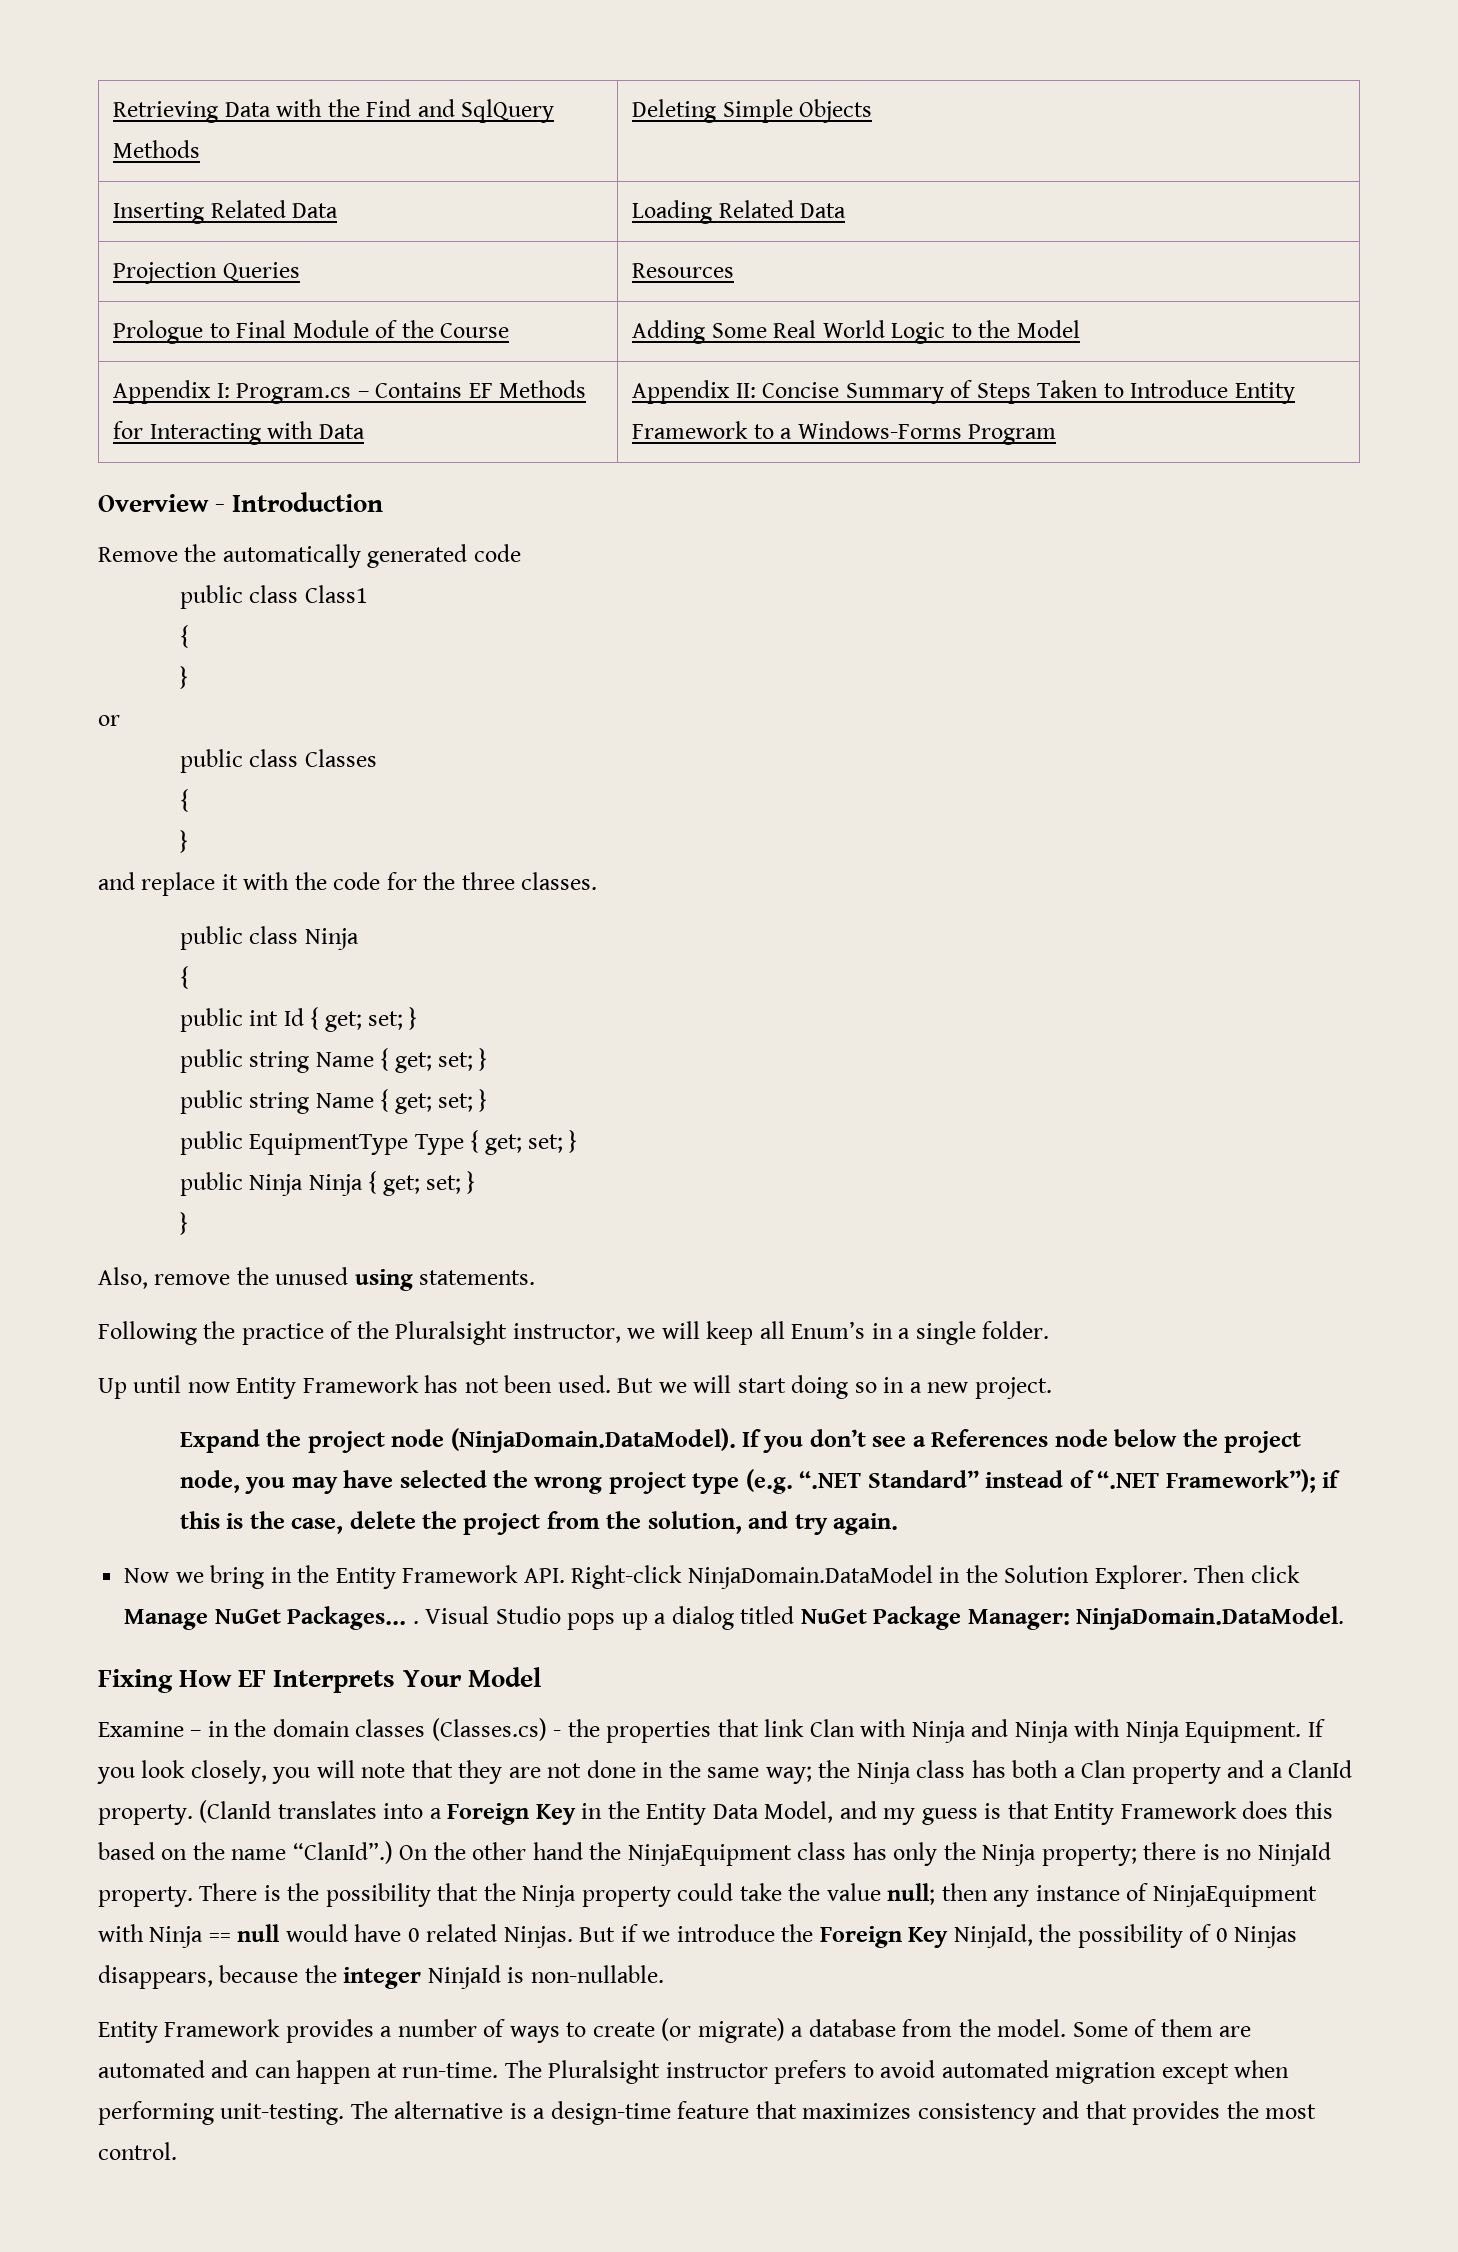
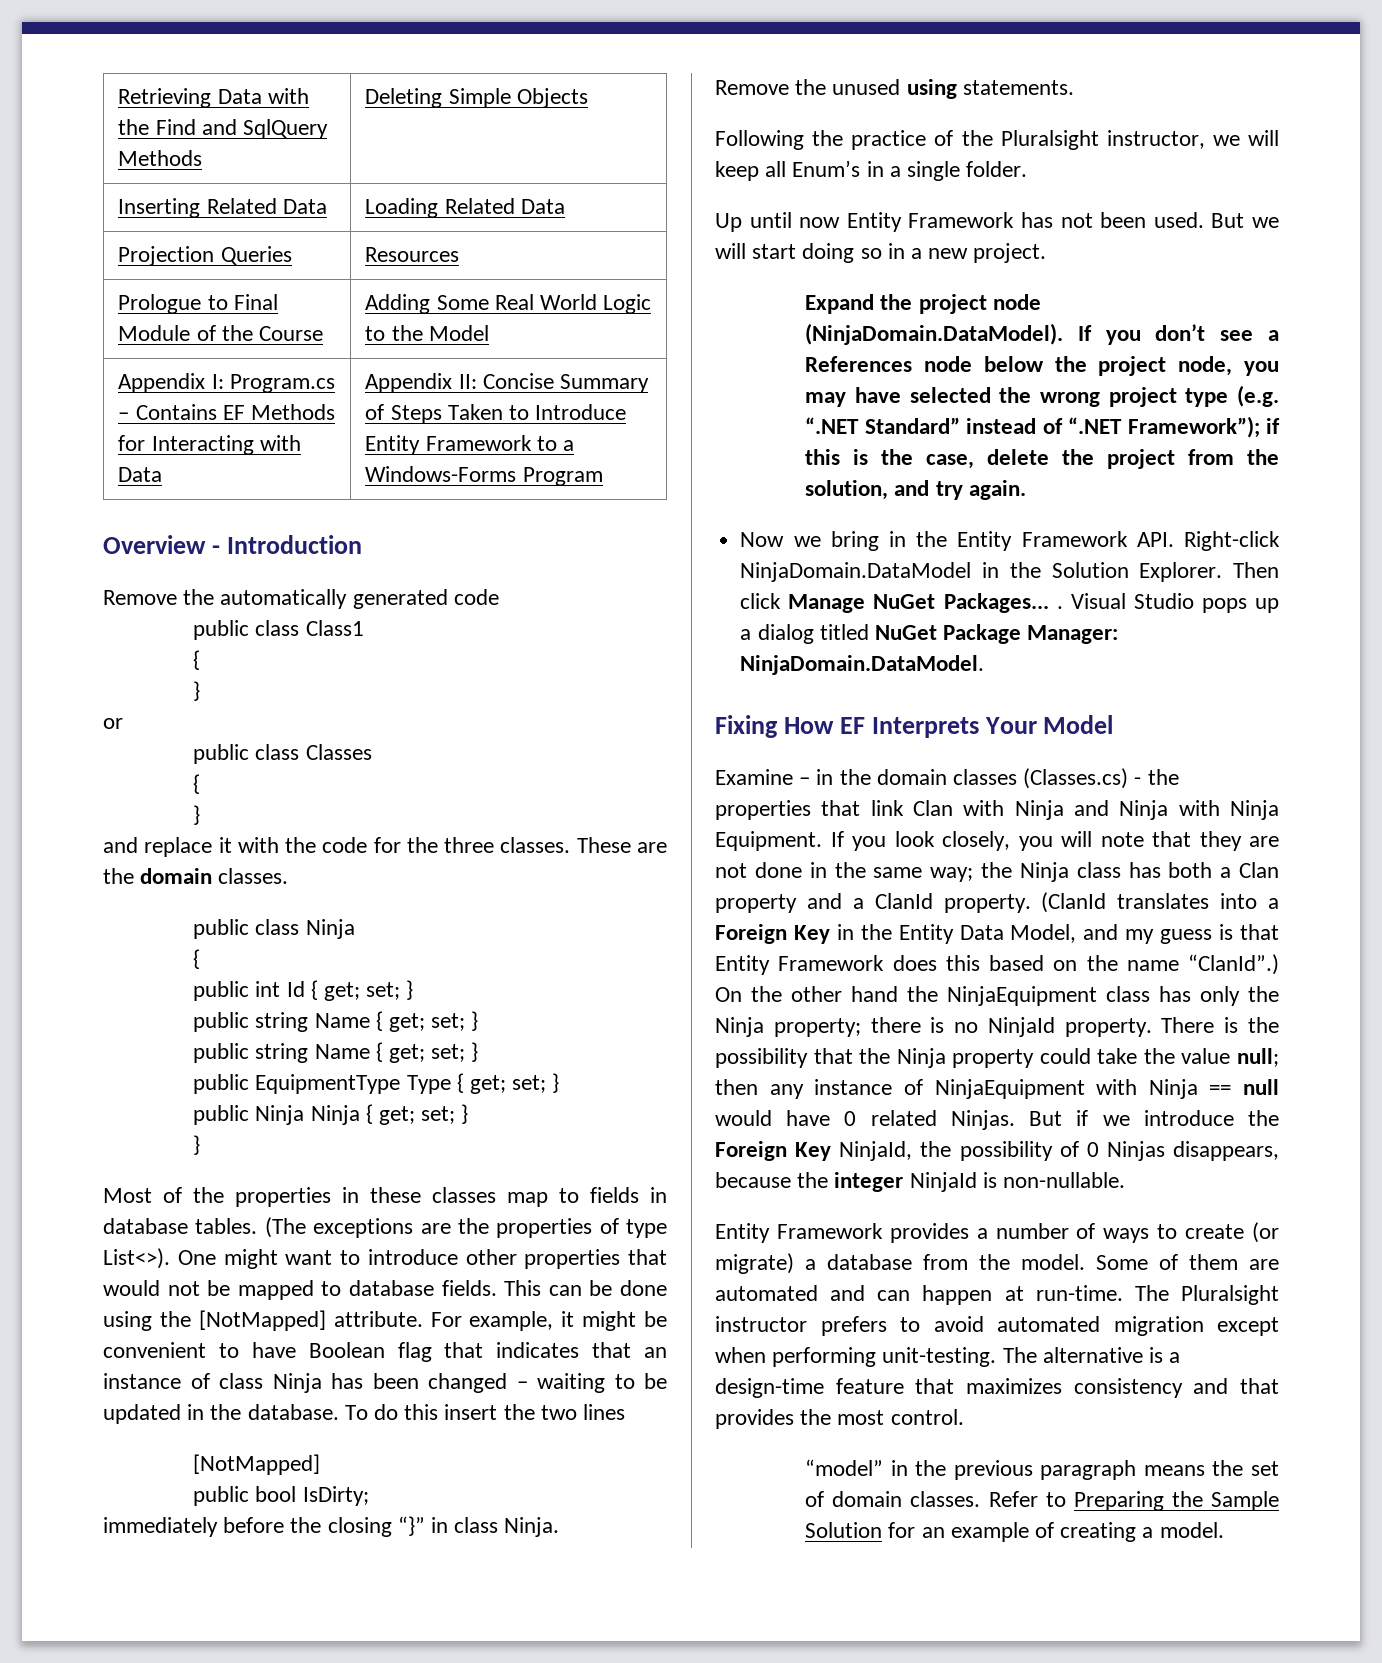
(598, 881) none -> [576,837,667,853] [103,868,289,884] These are the domain classes.
[98,1267,231,1289] Also, remove -> [103,1187,667,1207] [103,1217,667,1238] [103,1248,667,1269] [103,1280,668,1300] [103,1310,667,1331] [103,1342,667,1362] [103,1373,667,1393] [103,1404,626,1424] [193,1454,321,1475] [193,1486,369,1506] [103,1516,560,1537] [715,80,789,95] Most of the properties in these classes map to fields in database tables. (The exceptions are the properties of type List<>). One might want to introduce other properties that would not be mapped to database fields. This can be done using the [NotMapped] attribute. For example, it might be convenient to have Boolean flag that indicates that an instance of class Ninja has been changed – waiting to be updated in the database. To do this insert the two lines // [NotMapped] // public bool IsDirty; // immediately before the closing “}” in class Ninja. // Remove
(177, 2151) none -> [805,1459,1279,1480] [805,1491,1280,1511] [805,1522,1224,1542] // “model” in the previous paragraph means the set of domain classes. Refer to Preparing the Sample Solution for an example of creating a model.

